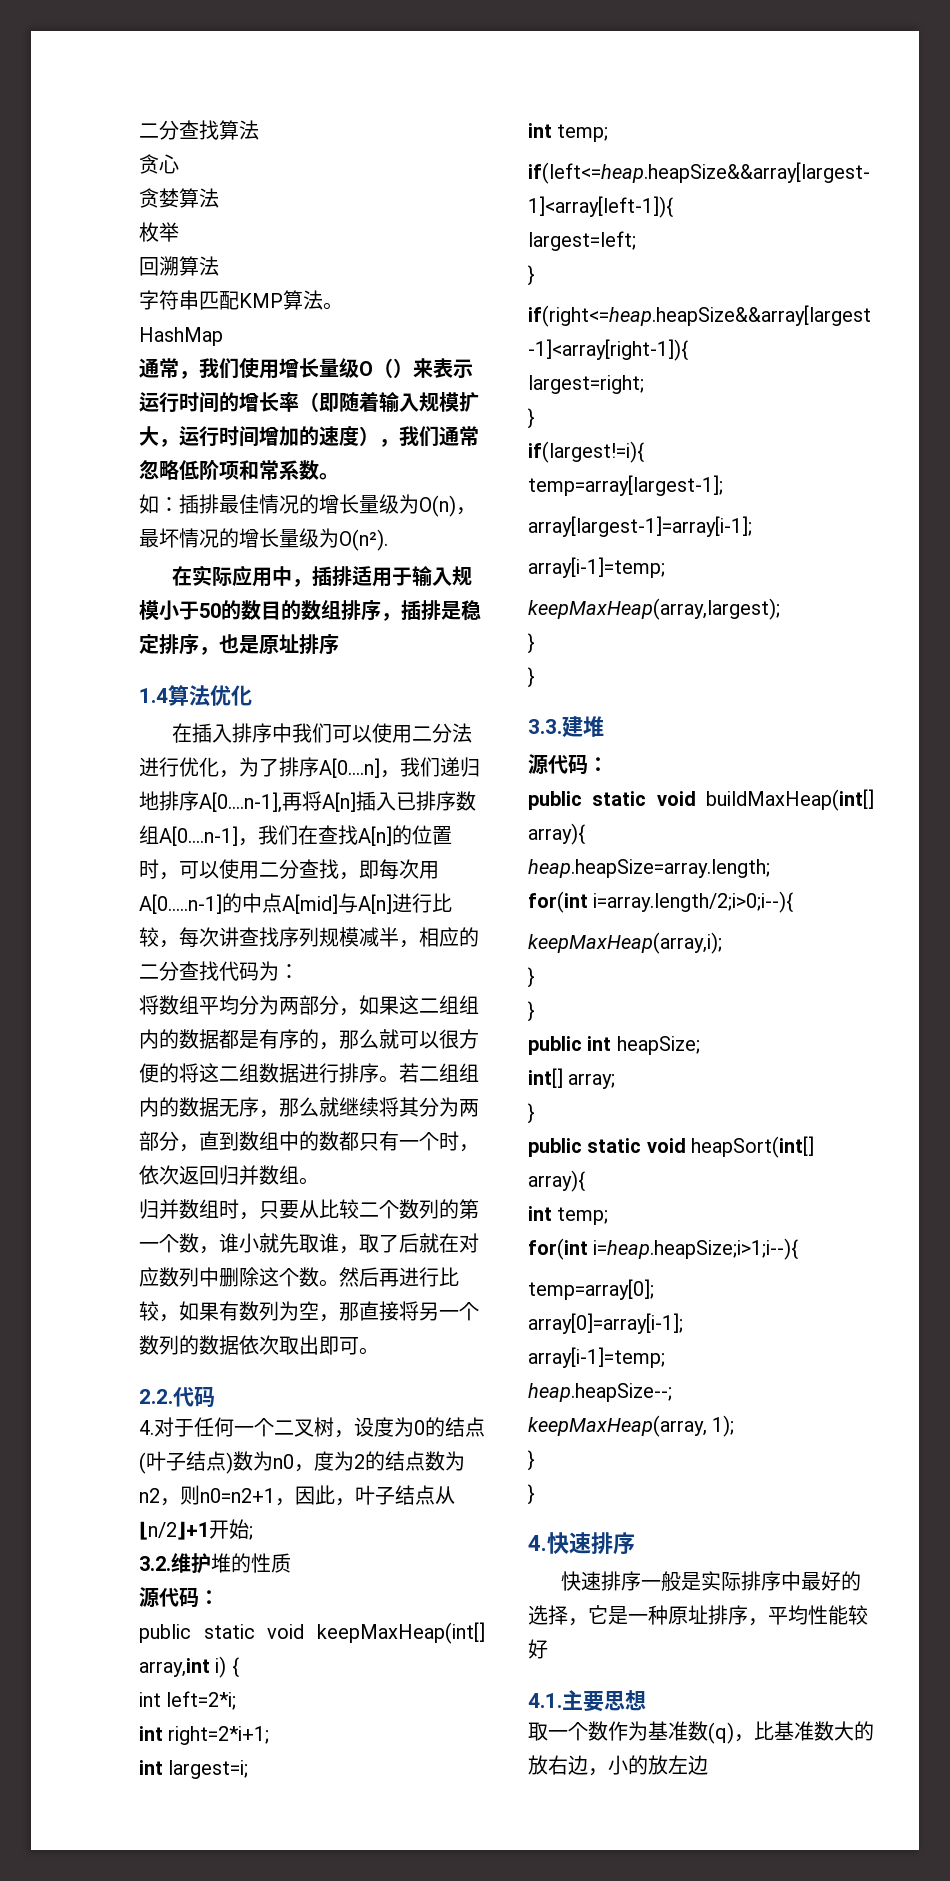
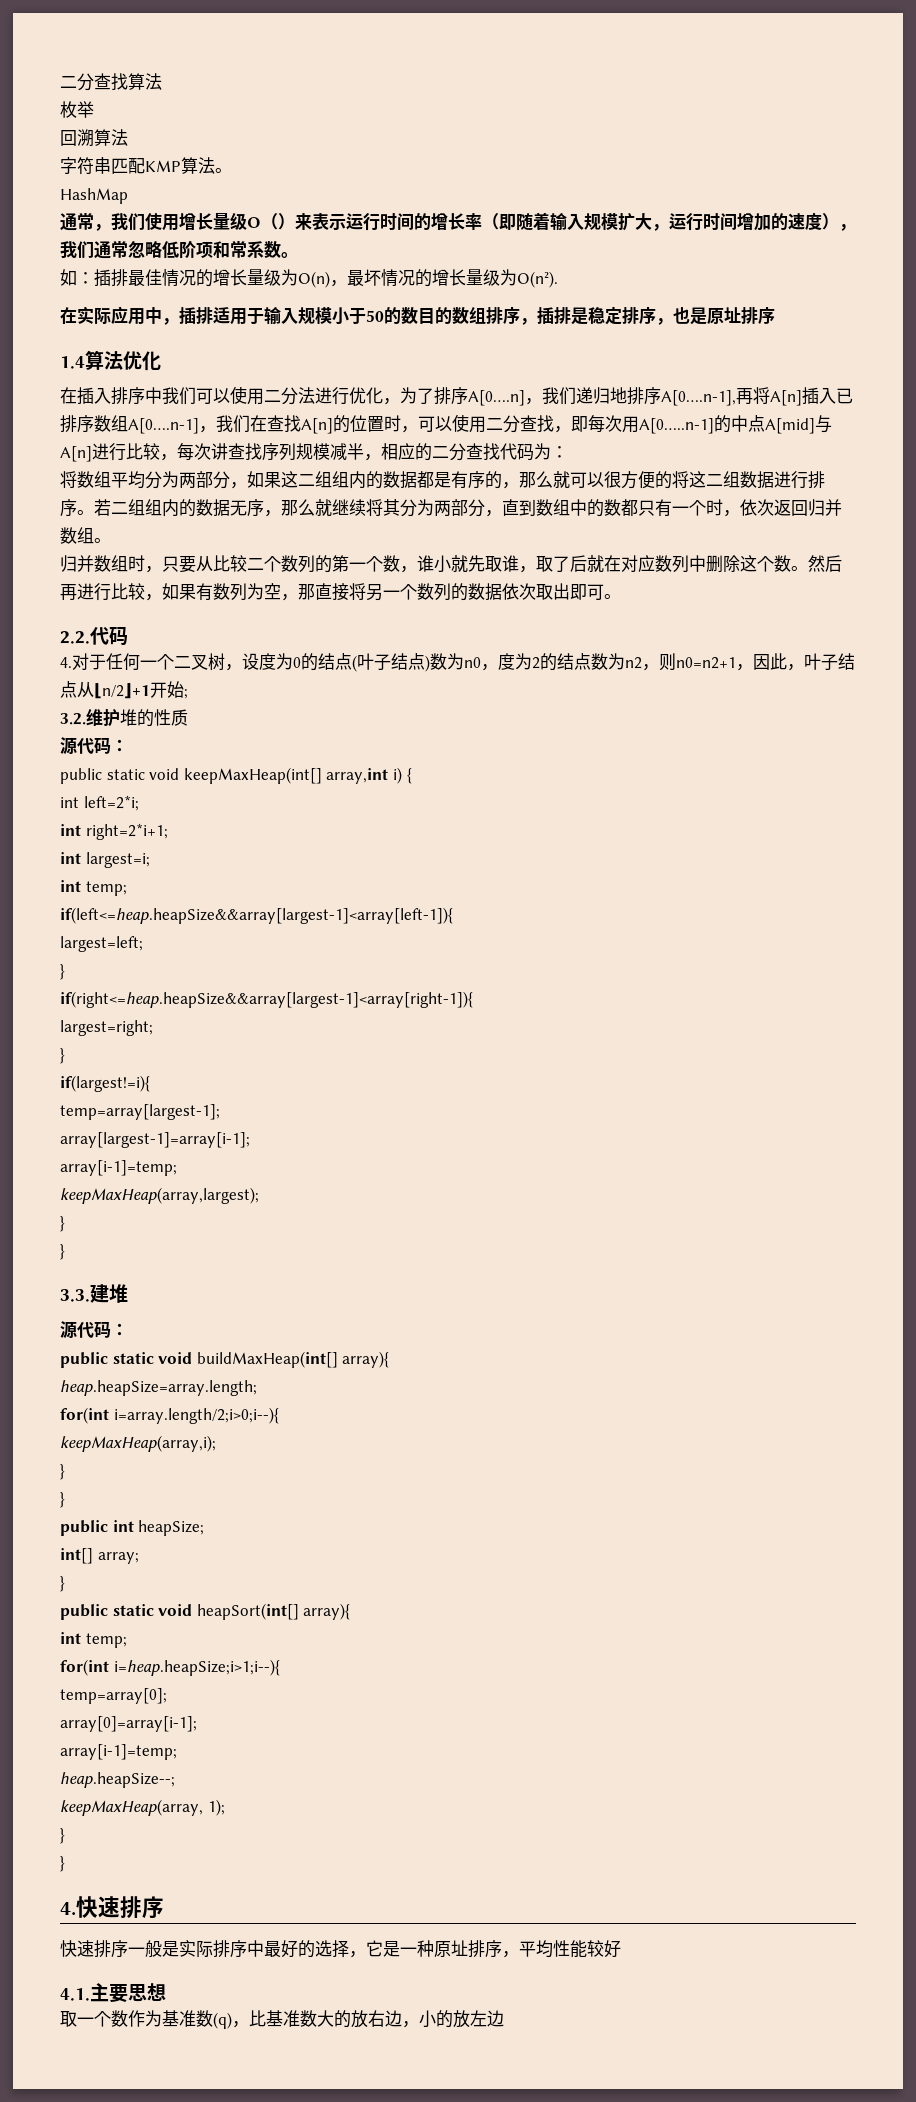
[139,154,179,174] [139,188,219,208] // 贪心 // 贪婪算法 -> (162, 81) none

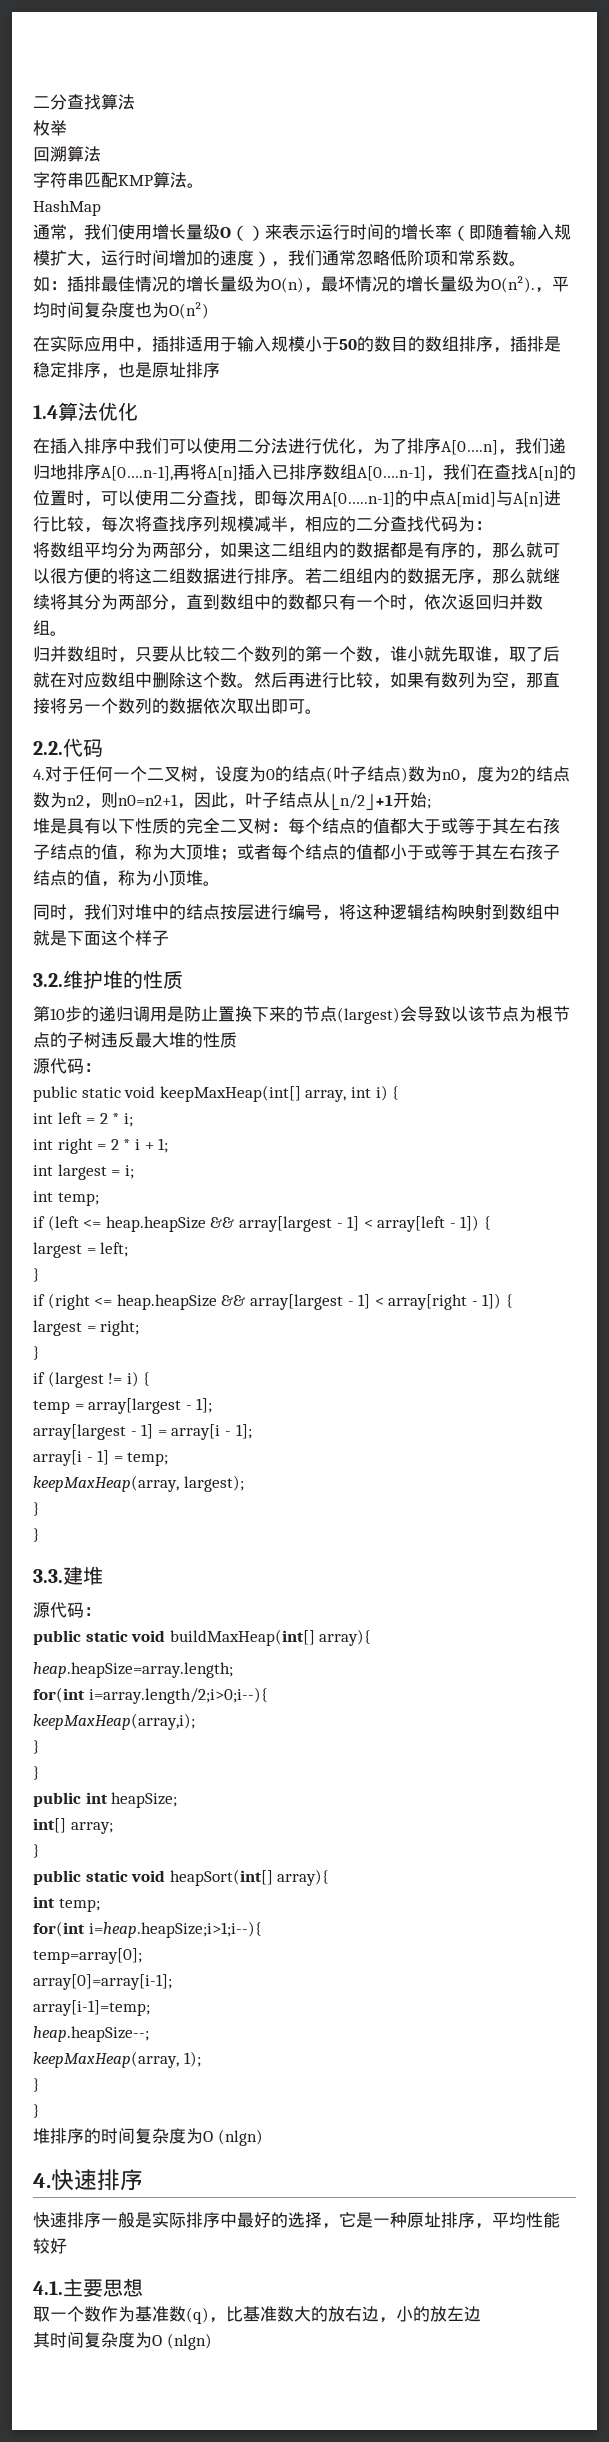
(558, 279) none -> [535,276,569,293] [33,302,209,319] ，平均时间复杂度也为O(n²)
[211,443,228,460] 讲 -> [135,516,152,532] 将
[672,555,689,573] 列 -> [118,672,135,687] 组
[60,709,120,727] 3.2.维护 -> [33,818,560,834] [33,844,560,861] [33,870,220,887] [33,904,560,921] [33,930,169,946] [33,970,183,989] [33,1006,570,1024] [33,1032,169,1048] 堆是具有以下性质的完全二叉树：每个结点的值都大于或等于其左右孩子结点的值，称为大顶堆；或者每个结点的值都小于或等于其左右孩子结点的值，称为小顶堆。 // 同时，我们对堆中的结点按层进行编号，将这种逻辑结构映射到数组中就是下面这个样子 // 3.2.维护堆的性质 // 第10步的递归调用是防止置换下来的节点(largest)会导致以该节点为根节点的子树违反最大
[326,768,389,784] array,int -> [305,1087,371,1102] array, int
[83,795,139,811] [60,823,168,840] [60,852,150,868] [60,880,127,896] [60,907,453,924] [60,936,143,952] [60,964,65,980] [60,991,473,1008] [60,1020,153,1036] [60,1048,65,1064] [60,1075,150,1092] [60,1104,220,1120] [60,1132,250,1148] [60,1160,177,1176] [60,1187,259,1204] left=2*i; // int right=2*i+1; // int largest=i; // int temp; // if(left<=heap.heapSize&&array[largest-1]<array[left-1]){ // largest=left; // } // if(right<=heap.heapSize&&array[largest-1]<array[right-1]){ // largest=right; // } // if(largest!=i){ // temp=array[largest-1]; // array[largest-1]=array[i-1]; // array[i-1]=temp; // keepMaxHeap(array,largest); -> [57,1112,133,1127] [33,1138,169,1154] [33,1164,134,1180] [33,1191,99,1206] [33,1215,492,1232] [33,1242,129,1258] [33,1268,40,1282] [33,1293,514,1310] [33,1320,140,1336] [33,1346,40,1360] [33,1371,151,1388] [33,1398,213,1414] [33,1424,252,1440] [33,1450,169,1466] [33,1475,244,1492] left = 2 * i; // int right = 2 * i + 1; // int largest = i; // int temp; // if (left <= heap.heapSize && array[largest - 1] < array[left - 1]) { // largest = left; // } // if (right <= heap.heapSize && array[largest - 1] < array[right - 1]) { // largest = right; // } // if (largest != i) { // temp = array[largest - 1]; // array[largest - 1] = array[i - 1]; // array[i - 1] = temp; // keepMaxHeap(array, largest);
(65, 1864) none -> [33,2128,263,2146] // 堆排序的时间复杂度为O (nlgn)
(504, 2018) none -> [33,2332,212,2350] // 其时间复杂度为O (nlgn)

